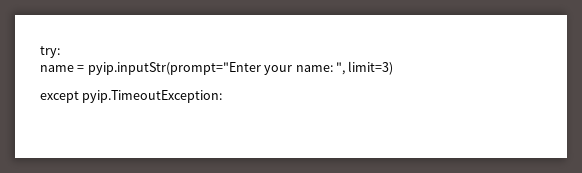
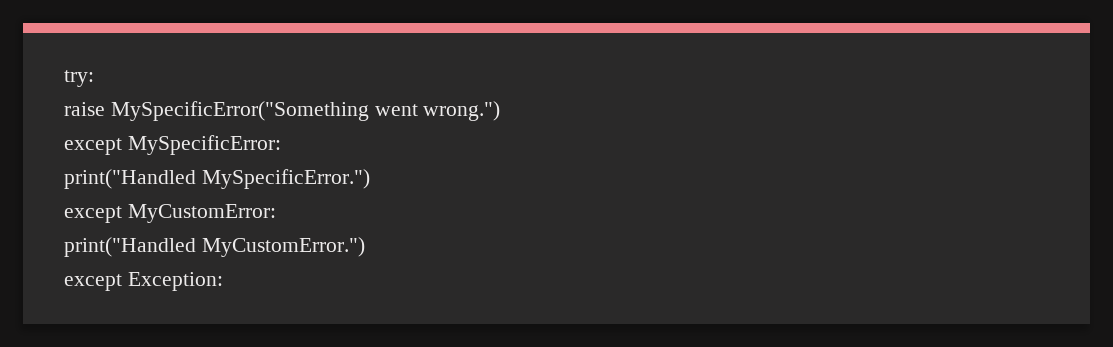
[40,61,394,75] [40,90,223,103] name = pyip.inputStr(prompt="Enter your name: ", limit=3) // except pyip.TimeoutException: -> [64,101,501,121] [64,135,281,155] [64,169,370,189] [64,204,276,223] [64,237,365,257] [64,272,223,291] raise MySpecificError("Something went wrong.") // except MySpecificError: // print("Handled MySpecificError.") // except MyCustomError: // print("Handled MyCustomError.") // except Exception:

